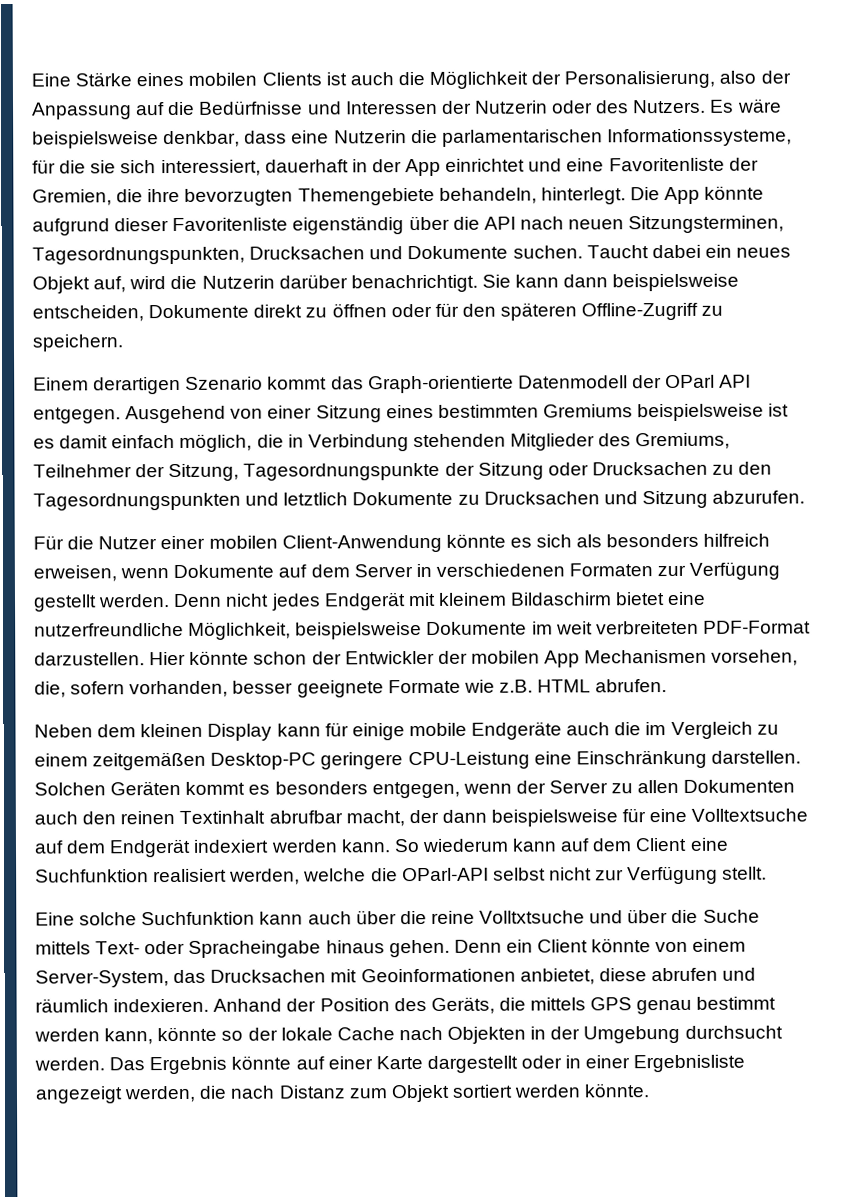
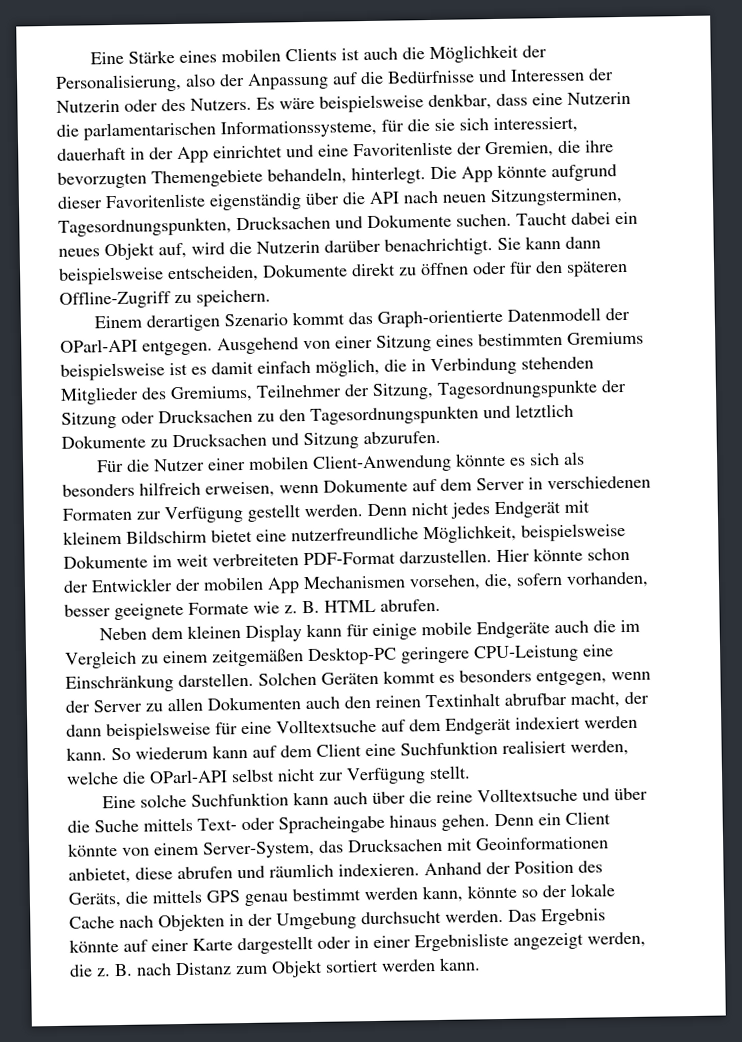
[665,374,752,389] OParl API -> [60,338,138,353] OParl-API
[510,592,613,606] Bildaschirm -> [126,529,207,544] Bildschirm
[498,679,533,693] z.B. -> [284,600,320,614] z. B.
[479,910,586,924] Volltxtsuche -> [477,787,579,803] Volltextsuche
(228, 1092) none -> [96,963,133,977] z. B.
[584,1083,651,1098] könnte. -> [439,957,481,971] kann.

